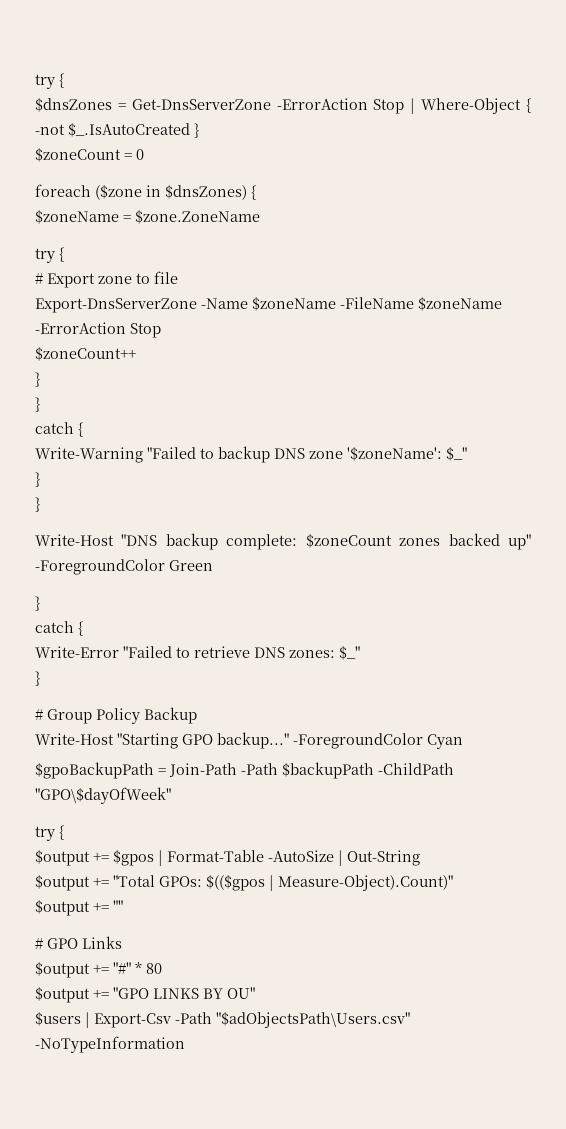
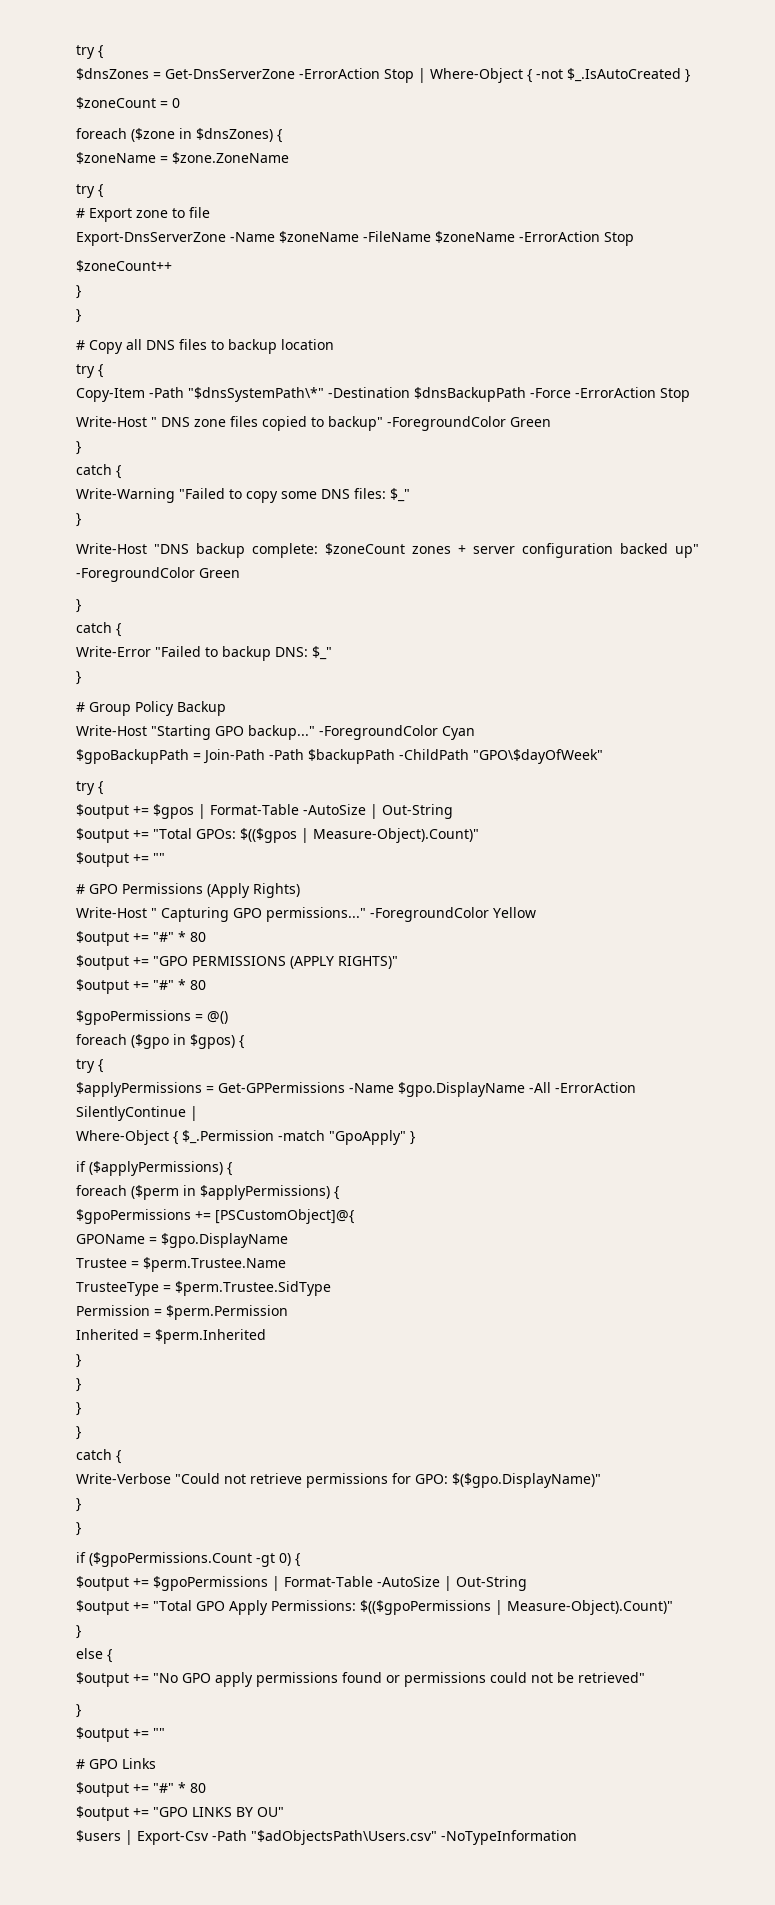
(40, 404) none -> [76,339,334,354] [76,364,103,378] [76,387,690,402] [76,416,551,431] [76,441,81,455] // # Copy all DNS files to backup location // try { // Copy-Item -Path "$dnsSystemPath\*" -Destination $dnsBackupPath -Force -ErrorAction Stop // Write-Host " DNS zone files copied to backup" -ForegroundColor Green // }
[218,446,467,463] [35,472,40,487] [35,497,40,512] backup DNS zone '$zoneName': $_" // } // } -> [246,488,410,503] [76,513,81,527] copy some DNS files: $_" // }
(441, 542) none -> [458,543,613,558] + server configuration
[194,646,335,658] retrieve DNS zones: -> [222,646,308,661] backup DNS:
(123, 906) none -> [76,883,300,898] [76,907,536,922] [76,931,206,946] [76,955,398,970] [76,979,206,994] [76,1010,228,1025] [76,1034,244,1049] [76,1059,103,1073] [76,1082,636,1097] [76,1106,198,1121] [76,1130,415,1145] [76,1161,232,1176] [76,1185,339,1200] [76,1209,354,1224] [76,1233,288,1248] [76,1257,286,1272] [76,1281,331,1296] [76,1305,288,1320] [76,1329,266,1344] [76,1354,81,1368] [76,1378,81,1392] [76,1402,81,1416] [76,1426,81,1440] [76,1449,121,1464] [76,1473,601,1488] [76,1498,81,1512] [76,1522,81,1536] [76,1552,300,1567] [76,1576,527,1591] [76,1600,673,1615] [76,1625,81,1639] [76,1648,112,1663] [76,1672,645,1687] [76,1704,81,1718] [76,1727,165,1742] // # GPO Permissions (Apply Rights) // Write-Host " Capturing GPO permissions..." -ForegroundColor Yellow // $output += "#" * 80 // $output += "GPO PERMISSIONS (APPLY RIGHTS)" // $output += "#" * 80 // $gpoPermissions = @() // foreach ($gpo in $gpos) { // try { // $applyPermissions = Get-GPPermissions -Name $gpo.DisplayName -All -ErrorAction SilentlyContinue | // Where-Object { $_.Permission -match "GpoApply" } // if ($applyPermissions) { // foreach ($perm in $applyPermissions) { // $gpoPermissions += [PSCustomObject]@{ // GPOName = $gpo.DisplayName // Trustee = $perm.Trustee.Name // TrusteeType = $perm.Trustee.SidType // Permission = $perm.Permission // Inherited = $perm.Inherited // } // } // } // } // catch { // Write-Verbose "Could not retrieve permissions for GPO: $($gpo.DisplayName)" // } // } // if ($gpoPermissions.Count -gt 0) { // $output += $gpoPermissions | Format-Table -AutoSize | Out-String // $output += "Total GPO Apply Permissions: $(($gpoPermissions | Measure-Object).Count)" // } // else { // $output += "No GPO apply permissions found or permissions could not be retrieved" // } // $output += ""

